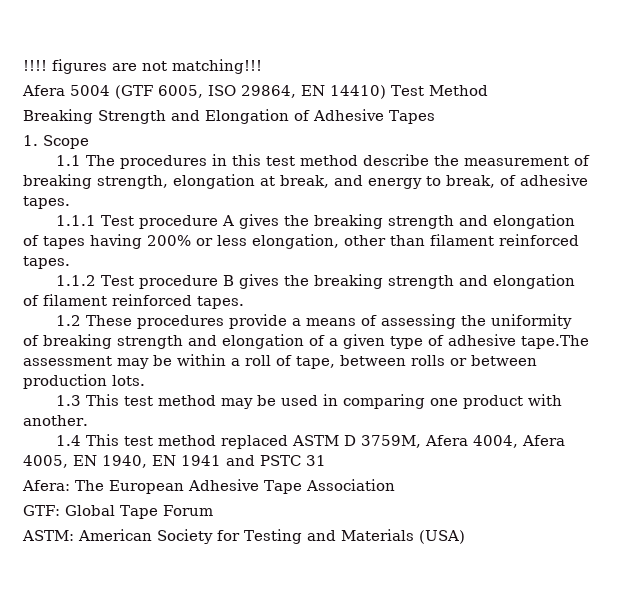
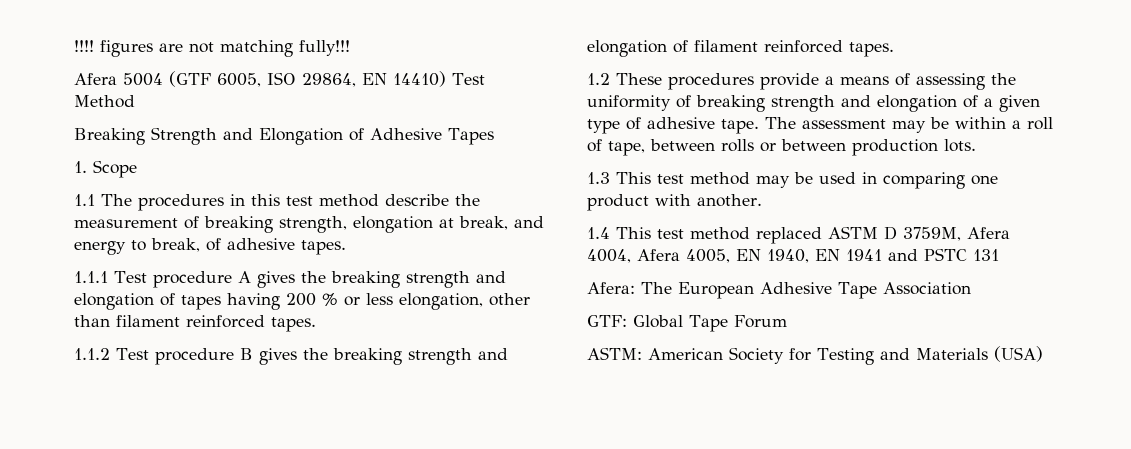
[172,59,262,74] matching!!! -> [220,40,350,57] matching fully!!!
[147,235,191,246] 200% -> [286,293,338,306] 200 %
[521,335,589,349] tape.The -> [721,117,796,134] tape. The
[306,455,326,466] 31 -> [973,249,999,261] 131

